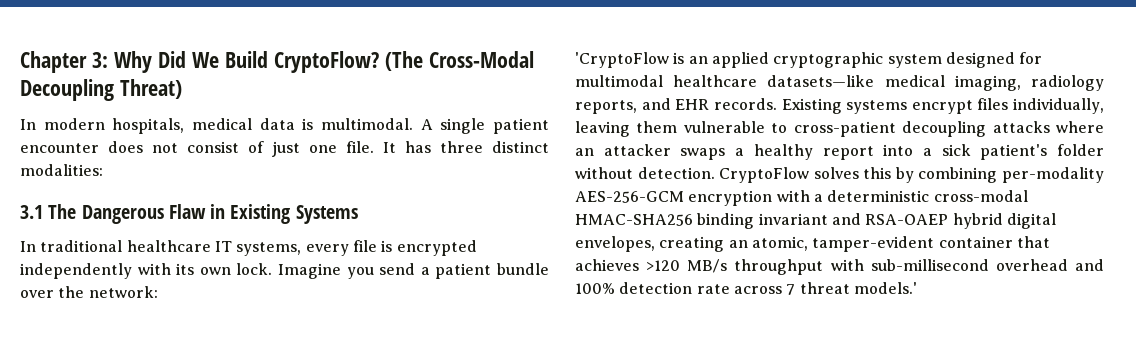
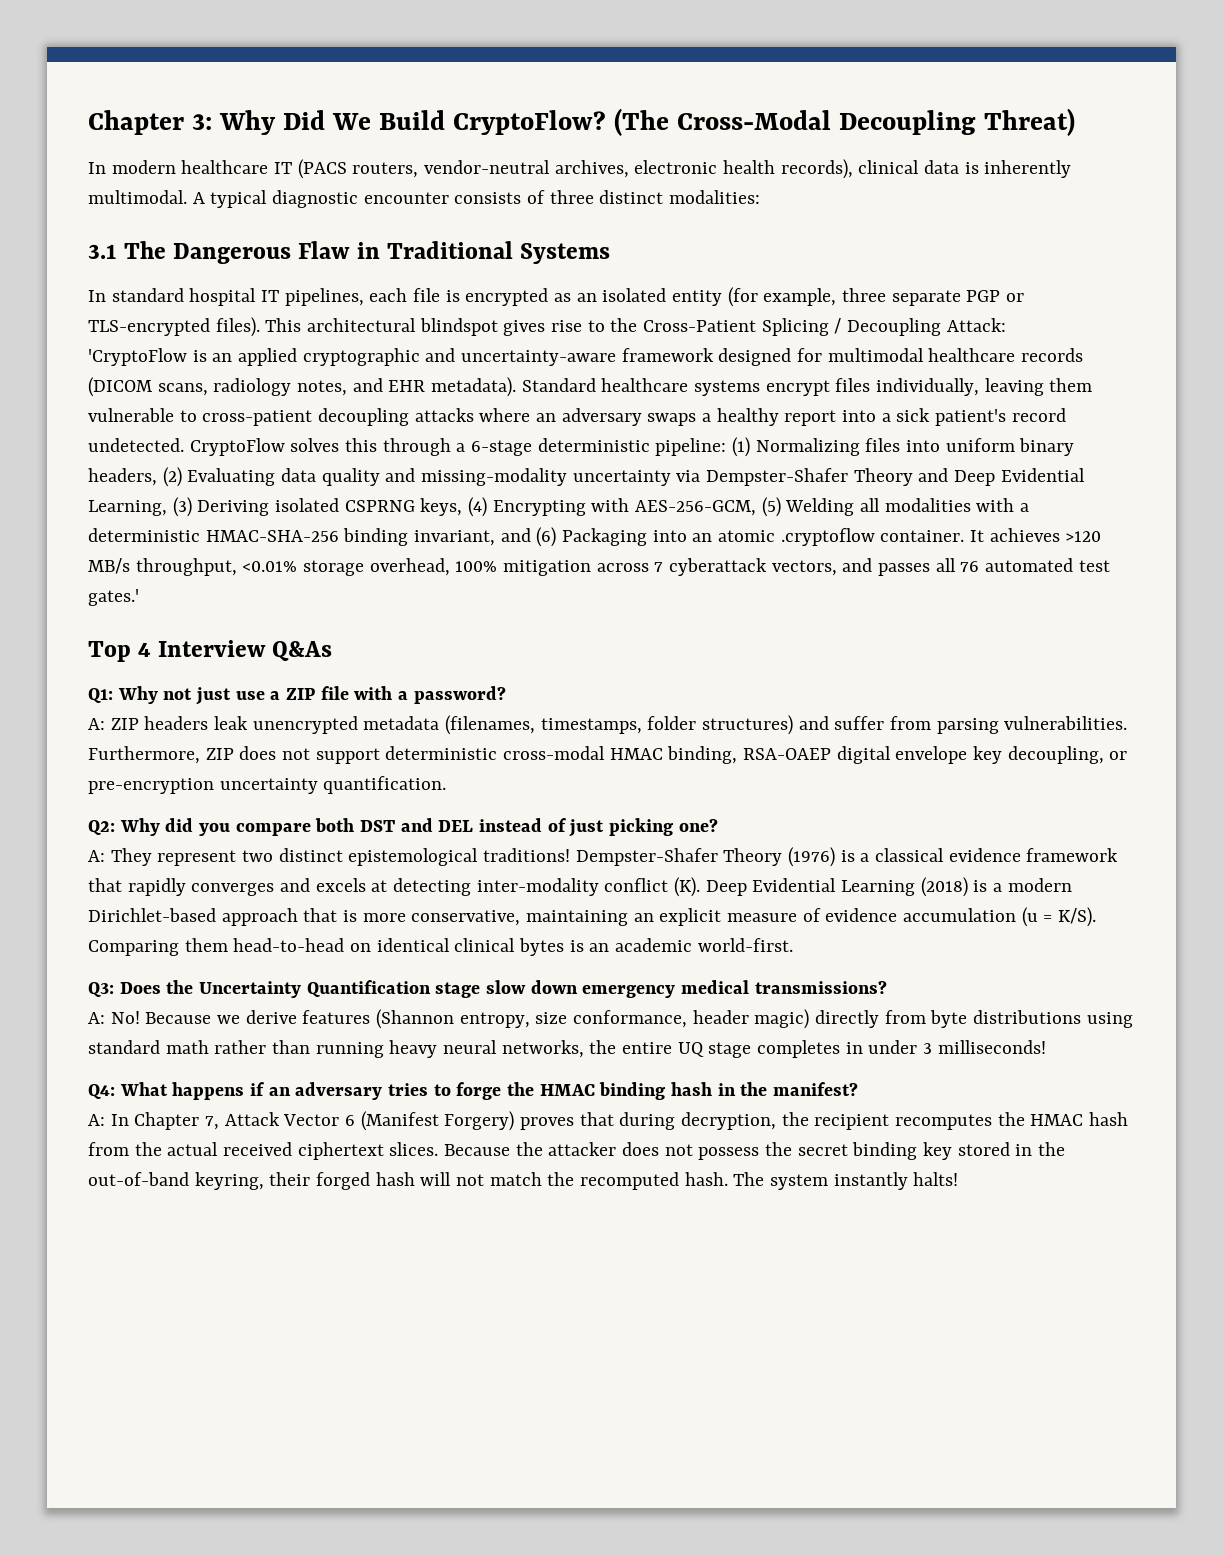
[112,118,252,134] hospitals, medical -> [181,159,920,179] healthcare IT (PACS routers, vendor-neutral archives, electronic health records), clinical
(314, 124) none -> [984,160,1072,178] inherently
[440,118,549,134] [20,141,431,157] single patient encounter does not consist of just one file. It has -> [210,190,546,208] typical diagnostic encounter consists of
[230,204,291,224] Existing -> [386,241,513,259] Traditional
[40,240,477,256] [20,263,550,279] [20,286,158,298] traditional healthcare IT systems, every file is encrypted independently with its own lock. Imagine you send a patient bundle over the network: -> [111,287,1025,307] [88,317,1006,337] standard hospital IT pipelines, each file is encrypted as an isolated entity (for example, three separate PGP or TLS-encrypted files). This architectural blindspot gives rise to the Cross-Patient Splicing / Decoupling Attack:
[887,54,942,68] system -> [425,348,714,366] and uncertainty-aware framework
[767,75,1104,91] [575,98,842,114] datasets—like medical imaging, radiology reports, and EHR records. Existing -> [1021,348,1084,362] [88,377,689,397] records (DICOM scans, radiology notes, and EHR metadata). Standard healthcare
[603,144,671,156] attacker -> [561,408,642,426] adversary
[1057,144,1104,156] [575,167,1104,183] [575,190,1028,206] [575,213,1056,229] [575,236,1050,252] [575,259,1104,275] [575,282,917,295] folder without detection. CryptoFlow solves this by combining per-modality AES-256-GCM encryption with a deterministic cross-modal HMAC-SHA256 binding invariant and RSA-OAEP hybrid digital envelopes, creating an atomic, tamper-evident container that achieves >120 MB/s throughput with sub-millisecond overhead and 100% detection rate across 7 threat models.' -> [1011,408,1066,422] [88,437,1075,457] [88,467,1085,487] [88,497,1030,517] [88,527,1102,547] [88,558,1110,576] [88,589,139,606] [88,640,333,662] [88,686,506,705] [88,715,1128,735] [88,746,1128,764] [88,776,447,794] [88,818,718,837] [88,847,1119,867] [88,877,1072,897] [88,907,1097,927] [88,938,793,956] [88,980,887,998] [88,1009,1133,1029] [88,1040,1046,1058] [88,1082,859,1100] [88,1111,1129,1131] [88,1142,1066,1160] [88,1172,959,1190] record undetected. CryptoFlow solves this through a 6-stage deterministic pipeline: (1) Normalizing files into uniform binary headers, (2) Evaluating data quality and missing-modality uncertainty via Dempster-Shafer Theory and Deep Evidential Learning, (3) Deriving isolated CSPRNG keys, (4) Encrypting with AES-256-GCM, (5) Welding all modalities with a deterministic HMAC-SHA-256 binding invariant, and (6) Packaging into an atomic .cryptoflow container. It achieves >120 MB/s throughput, <0.01% storage overhead, 100% mitigation across 7 cyberattack vectors, and passes all 76 automated test gates.' // Top 4 Interview Q&As // Q1: Why not just use a ZIP file with a password? // A: ZIP headers leak unencrypted metadata (filenames, timestamps, folder structures) and suffer from parsing vulnerabilities. Furthermore, ZIP does not support deterministic cross-modal HMAC binding, RSA-OAEP digital envelope key decoupling, or pre-encryption uncertainty quantification. // Q2: Why did you compare both DST and DEL instead of just picking one? // A: They represent two distinct epistemological traditions! Dempster-Shafer Theory (1976) is a classical evidence framework that rapidly converges and excels at detecting inter-modality conflict (K). Deep Evidential Learning (2018) is a modern Dirichlet-based approach that is more conservative, maintaining an explicit measure of evidence accumulation (u = K/S). Comparing them head-to-head on identical clinical bytes is an academic world-first. // Q3: Does the Uncertainty Quantification stage slow down emergency medical transmissions? // A: No! Because we derive features (Shannon entropy, size conformance, header magic) directly from byte distributions using standard math rather than running heavy neural networks, the entire UQ stage completes in under 3 milliseconds! // Q4: What happens if an adversary tries to forge the HMAC binding hash in the manifest? // A: In Chapter 7, Attack Vector 6 (Manifest Forgery) proves that during decryption, the recipient recomputes the HMAC hash from the actual received ciphertext slices. Because the attacker does not possess the secret binding key stored in the out-of-band keyring, their forged hash will not match the recomputed hash. The system instantly halts!

